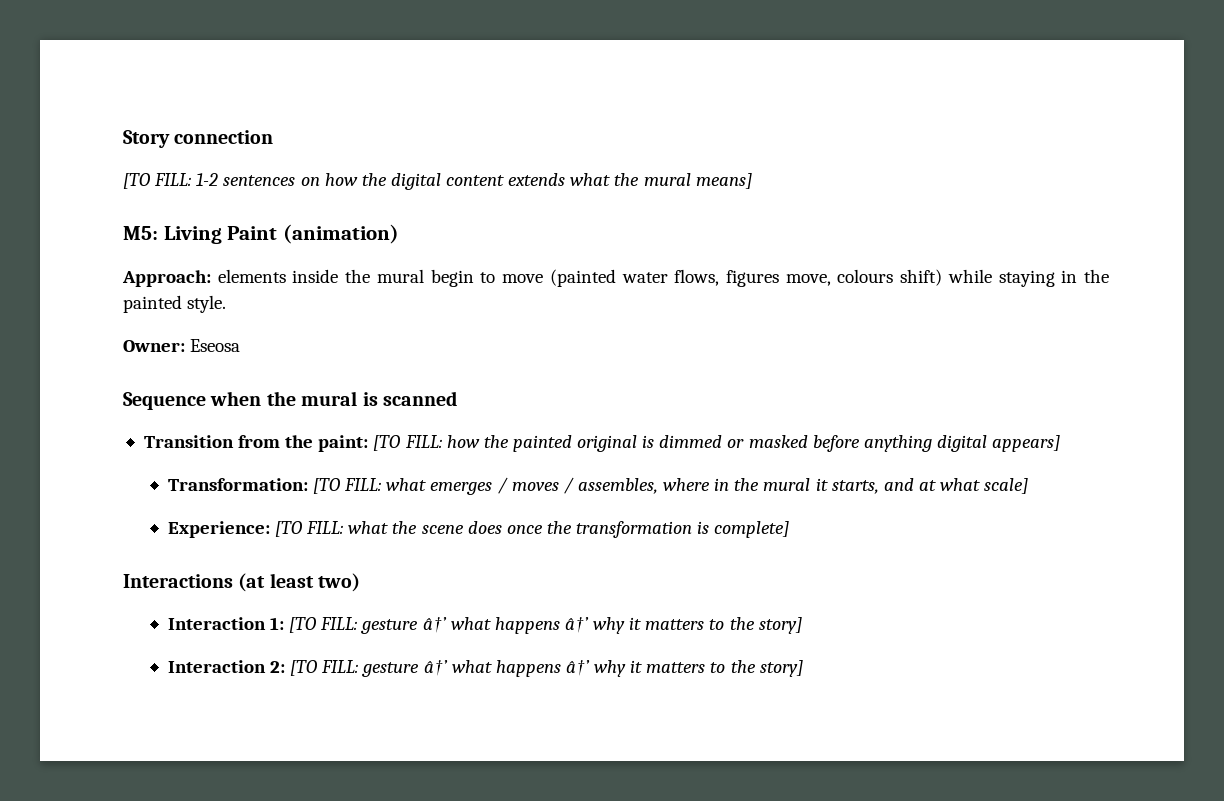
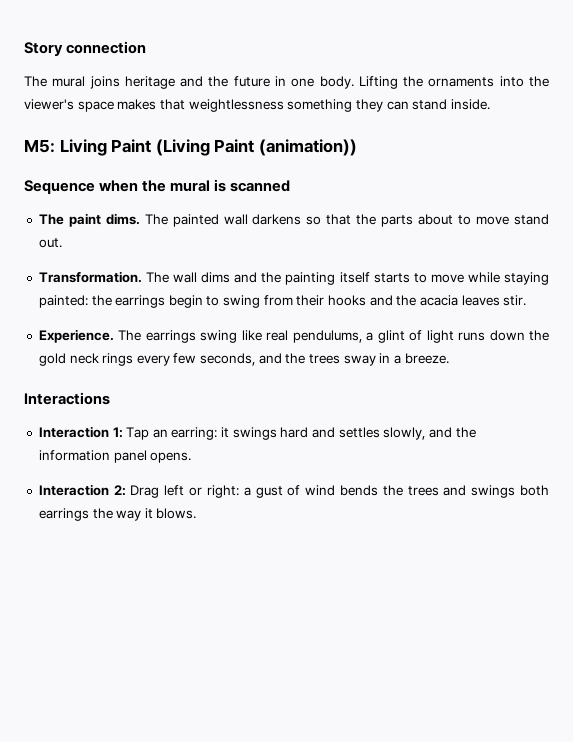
[123,173,752,190] [123,224,400,244] [122,269,1109,287] [123,295,227,313] [123,339,241,352] [TO FILL: 1-2 sentences on how the digital content extends what the mural means] // M5: Living Paint (animation) // Approach: elements inside the mural begin to move (painted water flows, figures move, colours shift) while staying in the painted style. // Owner: Eseosa -> [24,76,549,89] [24,99,490,112] [24,139,357,156] The mural joins heritage and the future in one body. Lifting the ornaments into the viewer's space makes that weightlessness something they can stand inside. // M5: Living Paint (Living Paint (animation))
[143,435,1061,452] [167,477,1029,495] [167,521,790,538] [123,573,361,592] [167,617,802,634] [167,660,803,677] Transition from the paint: [TO FILL: how the painted original is dimmed or masked before anything digital appears] // Transformation: [TO FILL: what emerges / moves / assembles, where in the mural it starts, and at what scale] // Experience: [TO FILL: what the scene does once the transformation is complete] // Interactions (at least two) // Interaction 1: [TO FILL: gesture â†’ what happens â†’ why it matters to the story] // Interaction 2: [TO FILL: gesture â†’ what happens â†’ why it matters to the story] -> [38,213,549,227] [38,238,62,248] [38,271,549,285] [38,295,527,308] [38,329,549,343] [38,353,449,366] [24,392,110,405] [38,426,476,440] [38,450,192,463] [38,484,549,498] [38,508,197,521] The paint dims. The painted wall darkens so that the parts about to move stand out. // Transformation. The wall dims and the painting itself starts to move while staying painted: the earrings begin to swing from their hooks and the acacia leaves stir. // Experience. The earrings swing like real pendulums, a glint of light runs down the gold neck rings every few seconds, and the trees sway in a breeze. // Interactions // Interaction 1: Tap an earring: it swings hard and settles slowly, and the information panel opens. // Interaction 2: Drag left or right: a gust of wind bends the trees and swings both earrings the way it blows.

